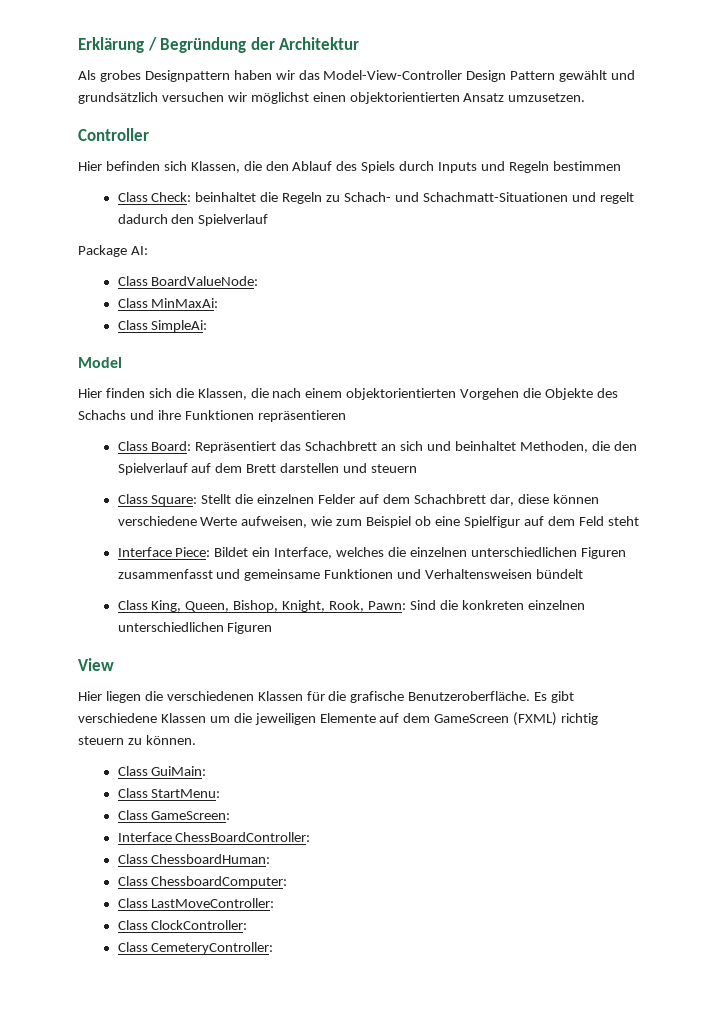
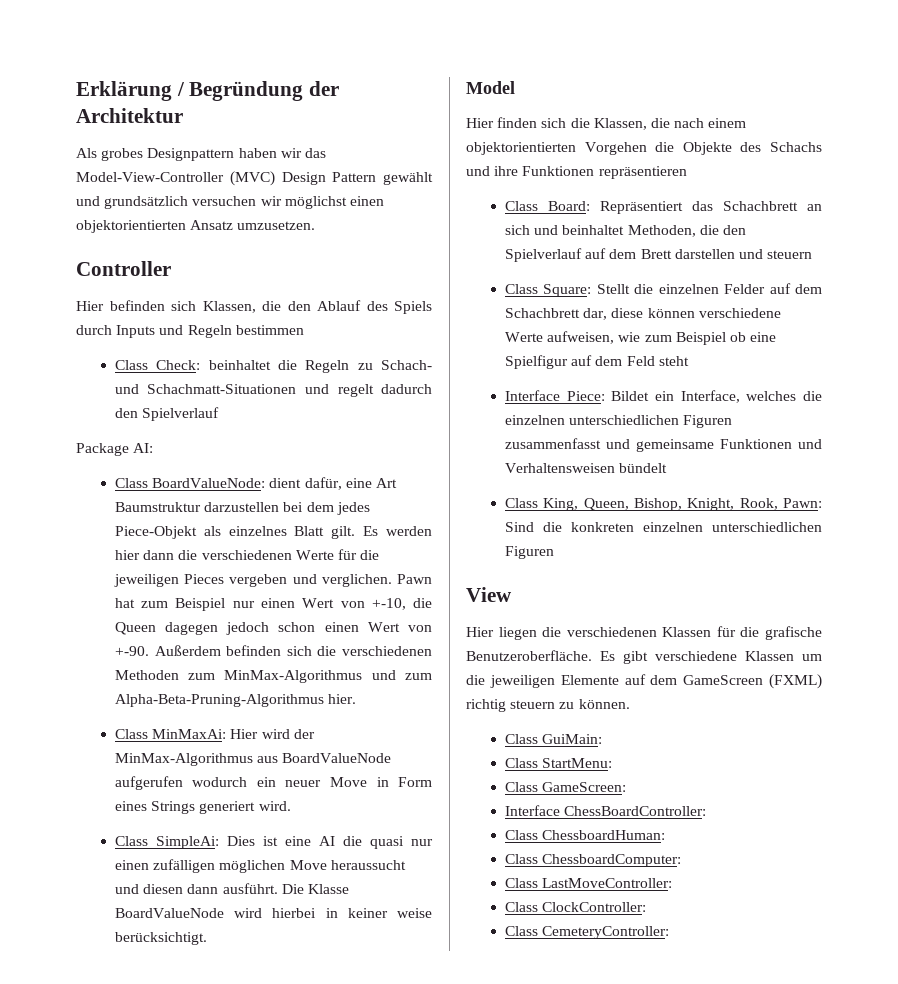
(463, 75) none -> [229,171,275,186] (MVC)
[117,298,219,308] [117,320,208,332] // Class MinMaxAi: // Class SimpleAi: -> [269,477,397,490] [114,502,370,515] [114,526,432,539] [114,549,380,560] [113,574,432,587] [114,598,432,611] [114,622,432,635] [114,645,433,656] [114,670,432,683] [114,694,357,707] [114,729,315,739] [114,753,392,766] [114,776,432,790] [114,801,291,814] [114,836,433,849] [114,859,406,873] [114,883,349,894] [114,908,432,918] [114,932,207,945] dient dafür, eine Art Baumstruktur darzustellen bei dem jedes Piece-Objekt als einzelnes Blatt gilt. Es werden hier dann die verschiedenen Werte für die jeweiligen Pieces vergeben und verglichen. Pawn hat zum Beispiel nur einen Wert von +-10, die Queen dagegen jedoch schon einen Wert von +-90. Außerdem befinden sich die verschiedenen Methoden zum MinMax-Algorithmus und zum Alpha-Beta-Pruning-Algorithmus hier. // Class MinMaxAi: Hier wird der MinMax-Algorithmus aus BoardValueNode aufgerufen wodurch ein neuer Move in Form eines Strings generiert wird. // Class SimpleAi: Dies ist eine AI die quasi nur einen zufälligen möglichen Move heraussucht und diesen dann ausführt. Die Klasse BoardValueNode wird hierbei in keiner weise berücksichtigt.

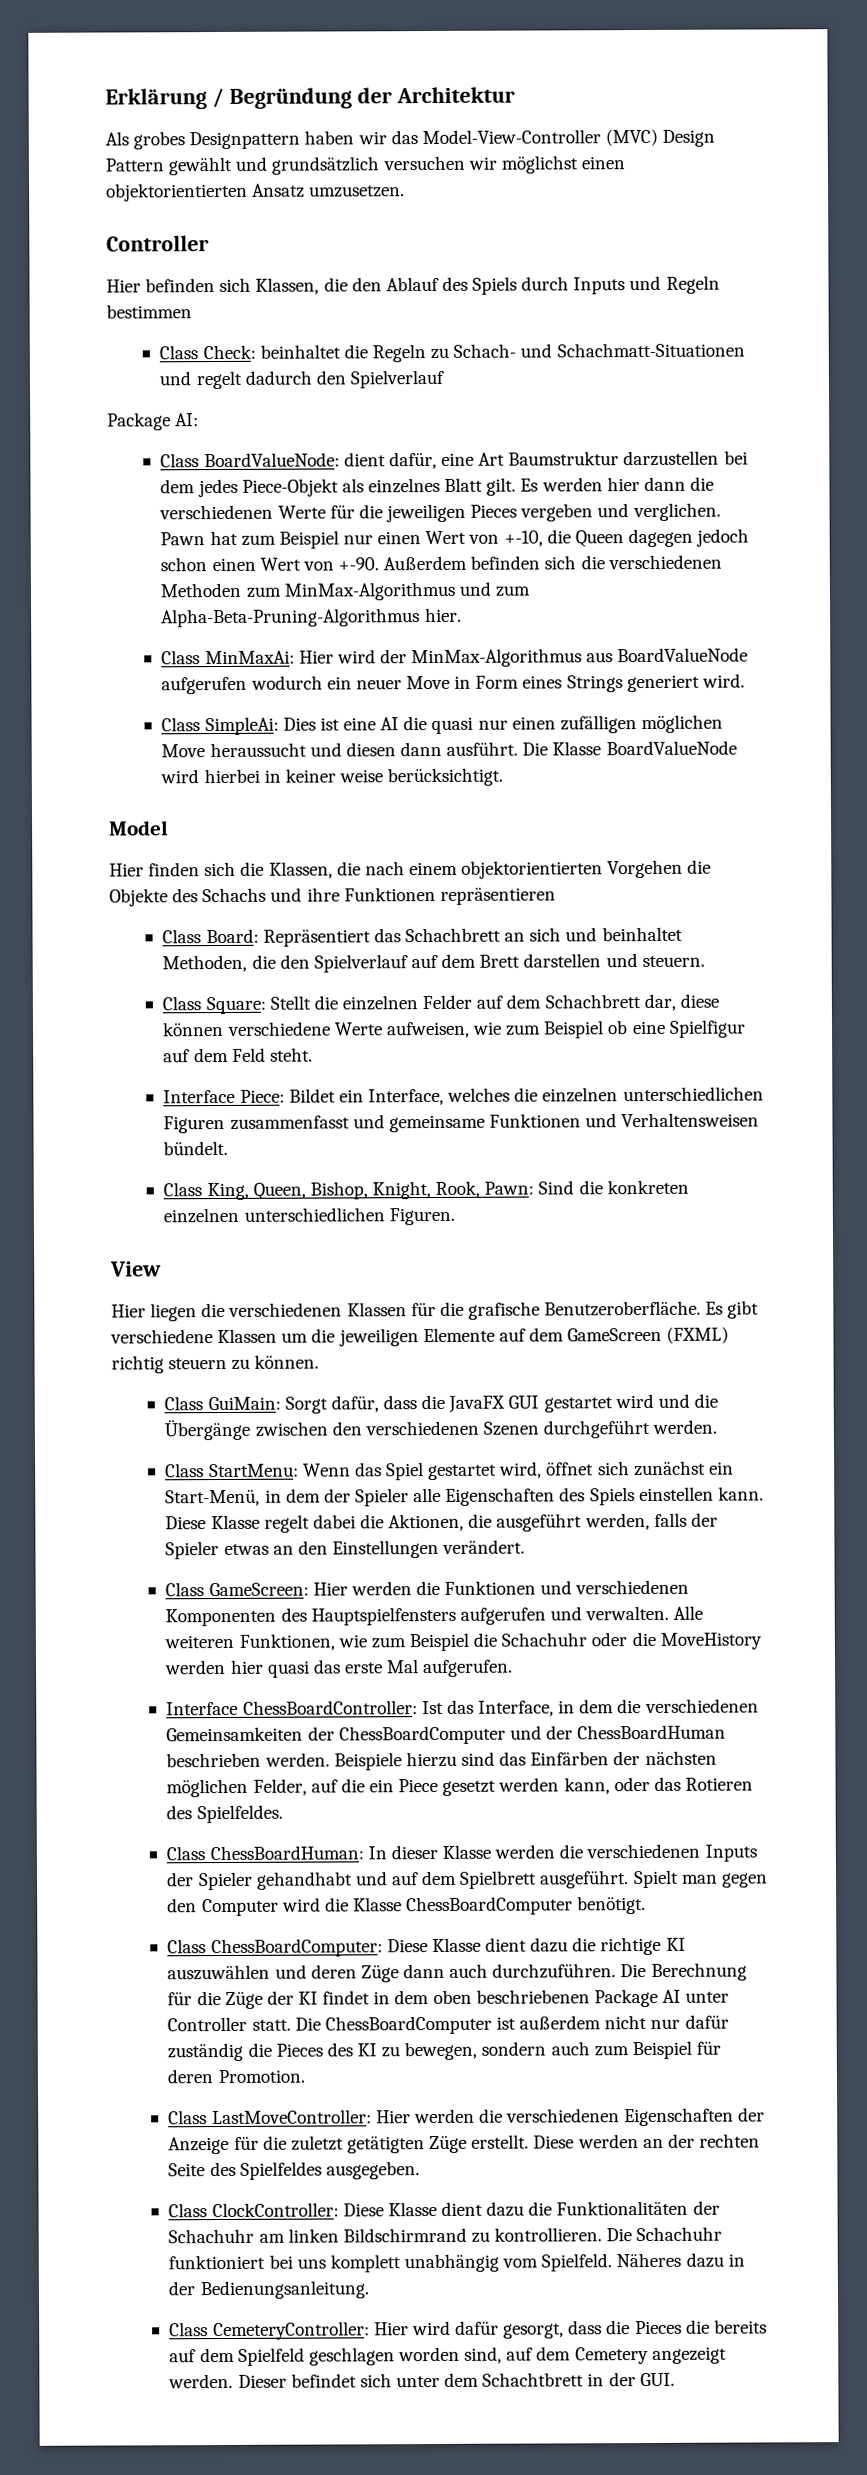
[767,250,813,259] steuern -> [641,955,705,968] steuern.
[658,356,689,366] steht -> [269,1047,313,1062] steht.
[619,463,668,473] bündelt -> [163,1140,229,1156] bündelt.
[504,546,554,559] Figuren -> [388,1207,455,1226] Figuren.
[504,758,613,768] [504,782,627,792] [504,805,707,816] [504,830,666,840] [504,854,682,867] [504,878,673,888] [504,902,647,912] [504,926,670,939] // Class StartMenu: // Class GameScreen: // Interface ChessBoardController: // Class ChessboardHuman: // Class ChessboardComputer: // Class LastMoveController: // Class ClockController: // Class CemeteryController: -> [284,1393,718,1414] [164,1419,718,1441] [165,1460,734,1481] [165,1486,764,1507] [165,1512,718,1533] [165,1539,526,1560] [165,1579,690,1597] [165,1605,704,1627] [164,1631,762,1652] [164,1659,514,1678] [166,1698,759,1717] [166,1724,727,1745] [166,1750,717,1771] [166,1776,753,1798] [166,1804,283,1824] [166,1843,757,1862] [166,1869,768,1891] [167,1896,647,1917] [167,1936,686,1958] [167,1962,747,1983] [167,1988,730,2009] [167,2014,729,2035] [167,2040,721,2062] [167,2069,305,2084] [168,2107,766,2127] [168,2133,760,2155] [168,2161,420,2180] [168,2200,720,2218] [168,2226,723,2244] [168,2252,745,2273] [168,2280,369,2300] [169,2319,767,2341] [169,2346,727,2366] [168,2372,675,2389] Sorgt dafür, dass die JavaFX GUI gestartet wird und die Übergänge zwischen den verschiedenen Szenen durchgeführt werden. // Class StartMenu: Wenn das Spiel gestartet wird, öffnet sich zunächst ein Start-Menü, in dem der Spieler alle Eigenschaften des Spiels einstellen kann. Diese Klasse regelt dabei die Aktionen, die ausgeführt werden, falls der Spieler etwas an den Einstellungen verändert. // Class GameScreen: Hier werden die Funktionen und verschiedenen Komponenten des Hauptspielfensters aufgerufen und verwalten. Alle weiteren Funktionen, wie zum Beispiel die Schachuhr oder die MoveHistory werden hier quasi das erste Mal aufgerufen. // Interface ChessBoardController: Ist das Interface, in dem die verschiedenen Gemeinsamkeiten der ChessBoardComputer und der ChessBoardHuman beschrieben werden. Beispiele hierzu sind das Einfärben der nächsten möglichen Felder, auf die ein Piece gesetzt werden kann, oder das Rotieren des Spielfeldes. // Class ChessBoardHuman: In dieser Klasse werden die verschiedenen Inputs der Spieler gehandhabt und auf dem Spielbrett ausgeführt. Spielt man gegen den Computer wird die Klasse ChessBoardComputer benötigt. // Class ChessBoardComputer: Diese Klasse dient dazu die richtige KI auszuwählen und deren Züge dann auch durchzuführen. Die Berechnung für die Züge der KI findet in dem oben beschriebenen Package AI unter Controller statt. Die ChessBoardComputer ist außerdem nicht nur dafür zuständig die Pieces des KI zu bewegen, sondern auch zum Beispiel für deren Promotion. // Class LastMoveController: Hier werden die verschiedenen Eigenschaften der Anzeige für die zuletzt getätigten Züge erstellt. Diese werden an der rechten Seite des Spielfeldes ausgegeben. // Class ClockController: Diese Klasse dient dazu die Funktionalitäten der Schachuhr am linken Bildschirmrand zu kontrollieren. Die Schachuhr funktioniert bei uns komplett unabhängig vom Spielfeld. Näheres dazu in der Bedienungsanleitung. // Class CemeteryController: Hier wird dafür gesorgt, dass die Pieces die bereits auf dem Spielfeld geschlagen worden sind, auf dem Cemetery angezeigt werden. Dieser befindet sich unter dem Schachtbrett in der GUI.

